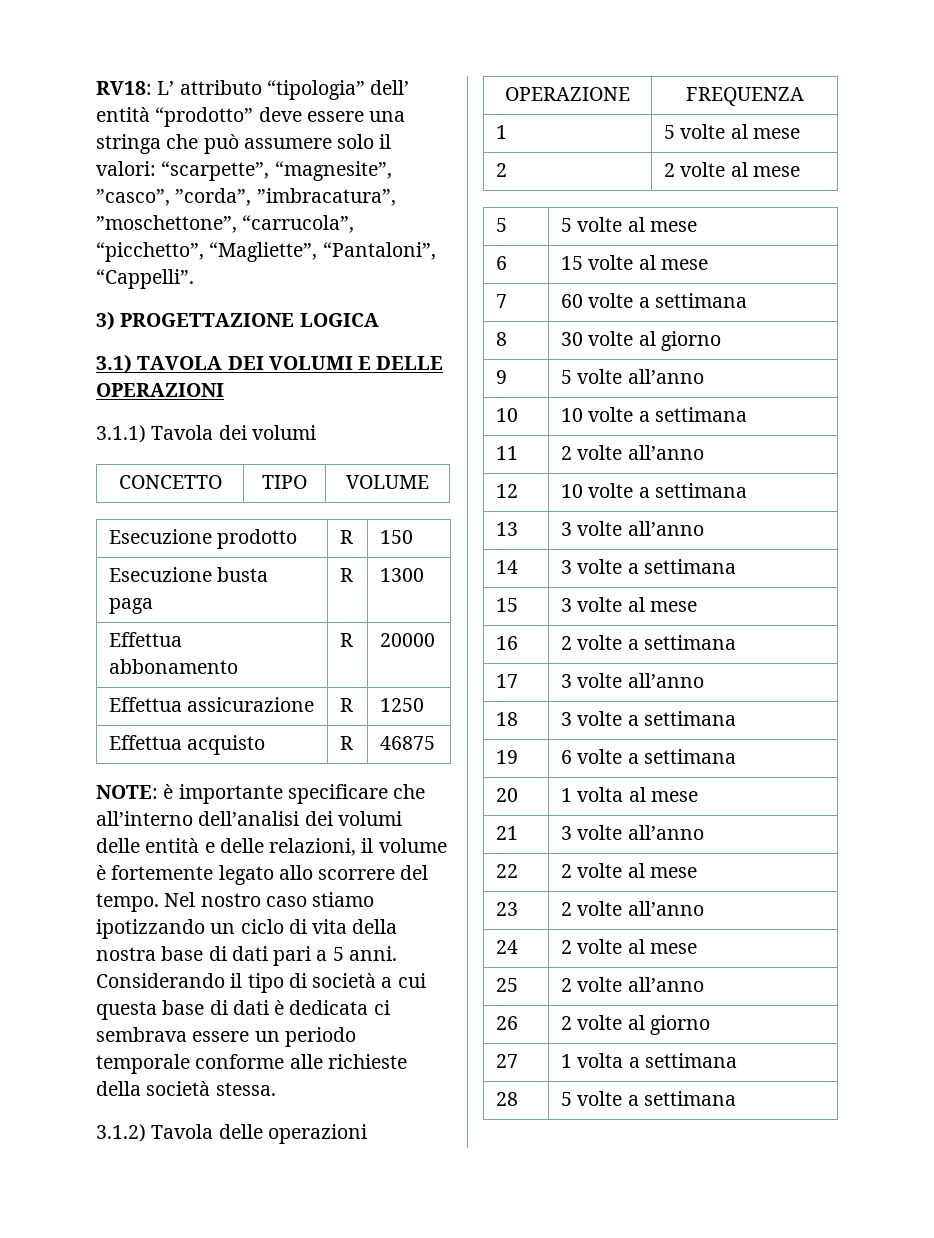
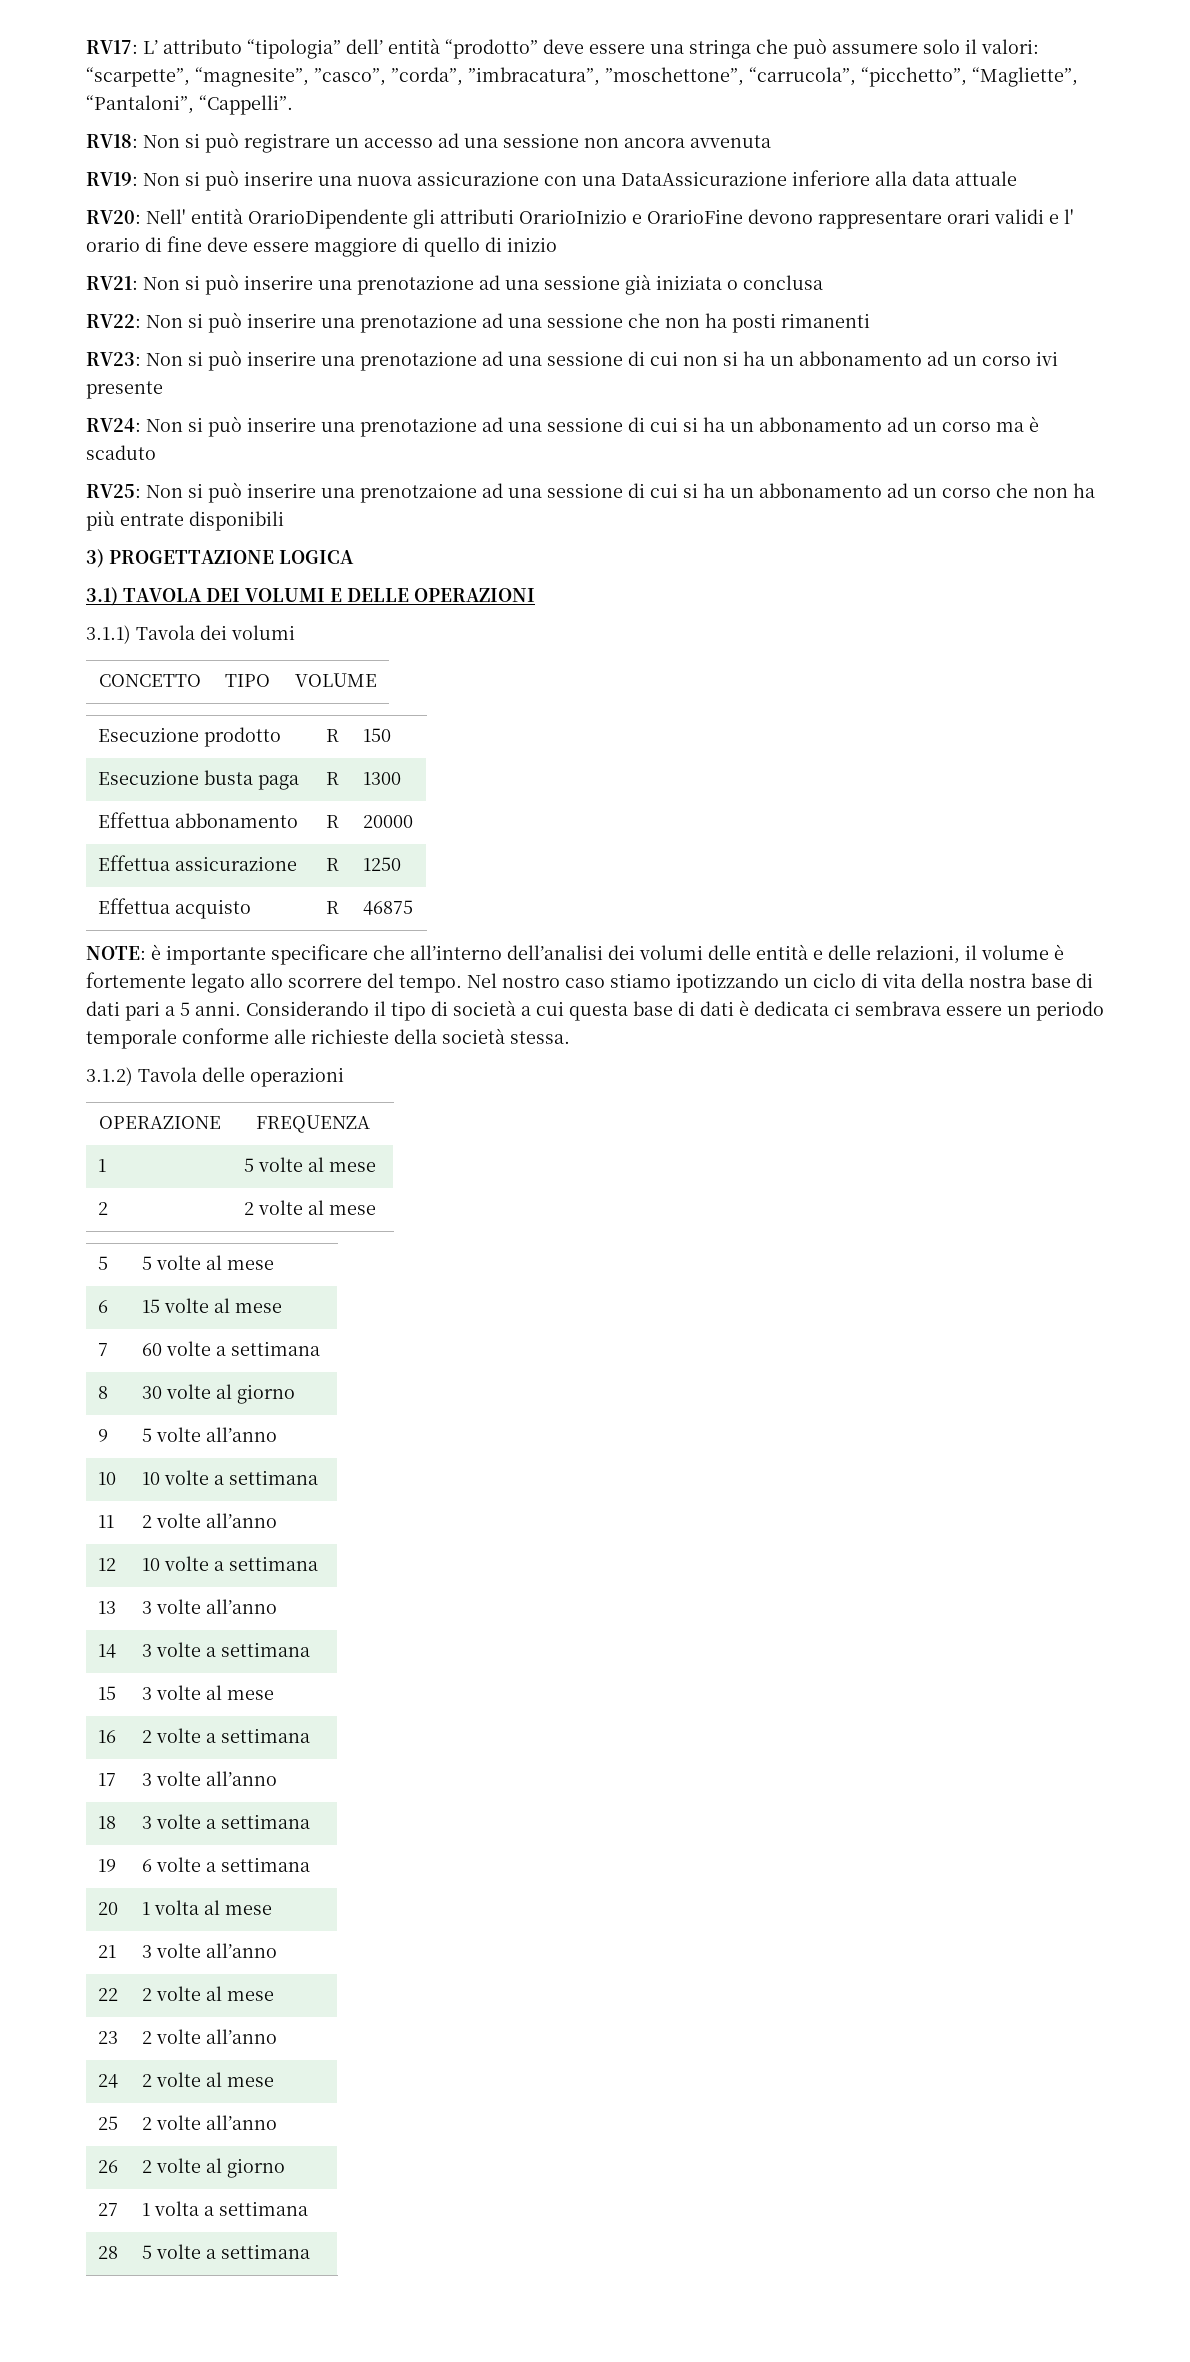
[96,81,152,95] RV18: -> [86,40,138,54] RV17:
(194, 279) none -> [86,132,771,153] [86,170,1017,191] [86,208,1074,229] [86,236,557,257] [86,274,823,295] [86,312,870,333] [86,350,1058,371] [86,381,163,399] [86,416,1039,437] [86,445,156,460] [86,482,1095,503] [86,510,284,531] // RV18: Non si può registrare un accesso ad una sessione non ancora avvenuta // RV19: Non si può inserire una nuova assicurazione con una DataAssicurazione inferiore alla data attuale // RV20: Nell' entità OrarioDipendente gli attributi OrarioInizio e OrarioFine devono rappresentare orari validi e l' orario di fine deve essere maggiore di quello di inizio // RV21: Non si può inserire una prenotazione ad una sessione già iniziata o conclusa // RV22: Non si può inserire una prenotazione ad una sessione che non ha posti rimanenti // RV23: Non si può inserire una prenotazione ad una sessione di cui non si ha un abbonamento ad un corso ivi presente // RV24: Non si può inserire una prenotazione ad una sessione di cui si ha un abbonamento ad un corso ma è scaduto // RV25: Non si può inserire una prenotzaione ad una sessione di cui si ha un abbonamento ad un corso che non ha più entrate disponibili

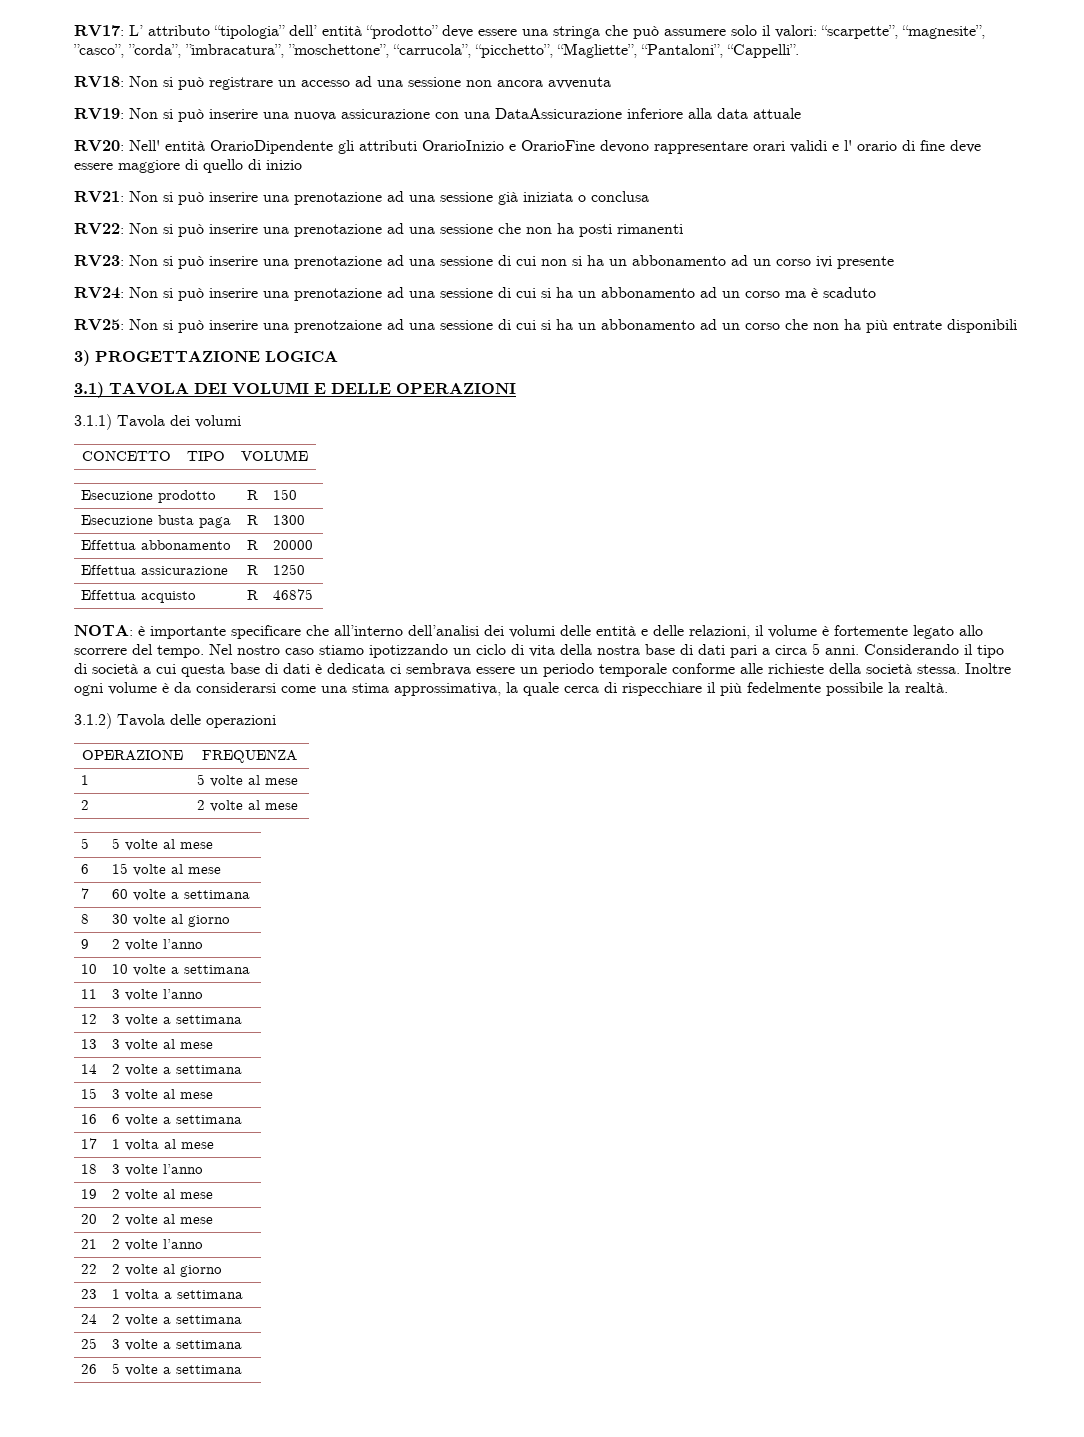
[86,946,146,960] NOTE: -> [74,625,133,636] NOTA:
(175, 1011) none -> [775,645,807,655] circa
(570, 1037) none -> [965,663,1011,674] [74,682,948,696] Inoltre ogni volume è da considerarsi come una stima approssimativa, la quale cerca di rispecchiare il più fedelmente possibile la realtà.
[141,1427,277,1442] 5 volte all’anno -> [112,939,204,951] 2 volte l’anno
[141,1513,277,1528] 2 volte all’anno -> [112,989,204,1001] 3 volte l’anno
[141,1558,160,1571] 10 -> [112,1014,121,1024] 3
[205,1599,277,1614] all’anno -> [163,1039,214,1049] al mese
[141,1644,152,1657] 3 -> [112,1064,121,1074] 2
[141,1730,152,1743] 2 -> [112,1114,121,1124] 6
[141,1771,277,1786] [97,1816,116,1829] [141,1814,310,1829] [97,1859,116,1872] [141,1857,310,1872] [97,1902,118,1915] [141,1900,272,1915] [97,1945,116,1958] [141,1943,277,1958] [97,1988,118,2001] [141,1986,274,2001] [97,2031,118,2044] [141,2029,277,2044] [97,2074,118,2088] [141,2072,274,2087] [97,2116,118,2130] [141,2115,277,2130] [97,2160,118,2173] [141,2158,285,2178] [97,2203,118,2216] [141,2201,308,2216] [97,2246,118,2259] 3 volte all’anno // 18 | 3 volte a settimana // 19 | 6 volte a settimana // 20 | 1 volta al mese // 21 | 3 volte all’anno // 22 | 2 volte al mese // 23 | 2 volte all’anno // 24 | 2 volte al mese // 25 | 2 volte all’anno // 26 | 2 volte al giorno // 27 | 1 volta a settimana // 28 -> [112,1139,215,1151] [81,1164,98,1174] [112,1164,204,1176] [81,1189,98,1199] [112,1189,214,1201] [81,1214,98,1224] [112,1214,214,1226] [81,1239,98,1249] [112,1239,204,1251] [81,1264,98,1274] [112,1264,223,1277] [81,1289,98,1299] [112,1289,244,1301] [81,1314,98,1324] [112,1314,243,1326] [81,1338,98,1349] [112,1339,243,1351] [81,1364,98,1374] 1 volta al mese // 18 | 3 volte l’anno // 19 | 2 volte al mese // 20 | 2 volte al mese // 21 | 2 volte l’anno // 22 | 2 volte al giorno // 23 | 1 volta a settimana // 24 | 2 volte a settimana // 25 | 3 volte a settimana // 26

